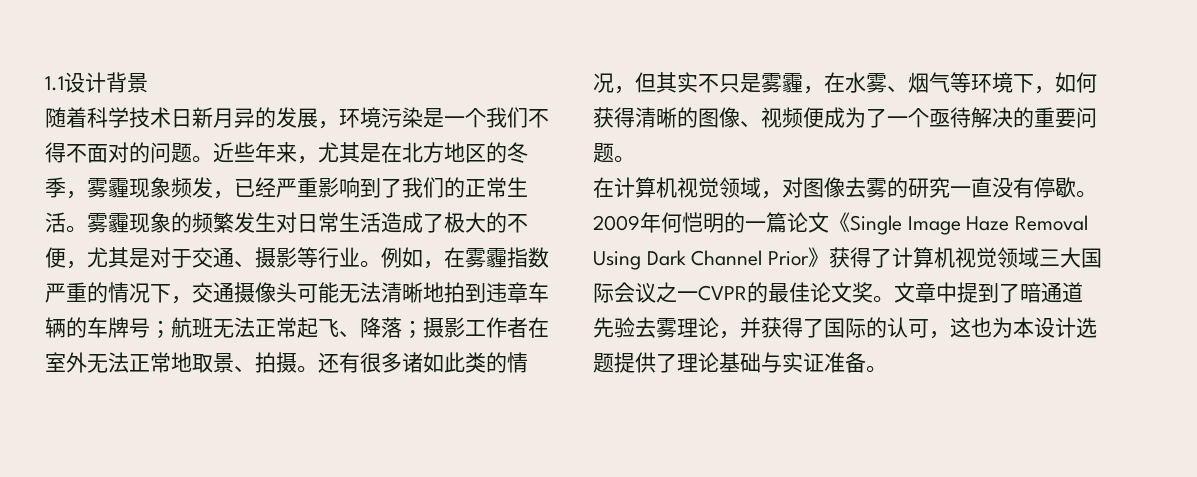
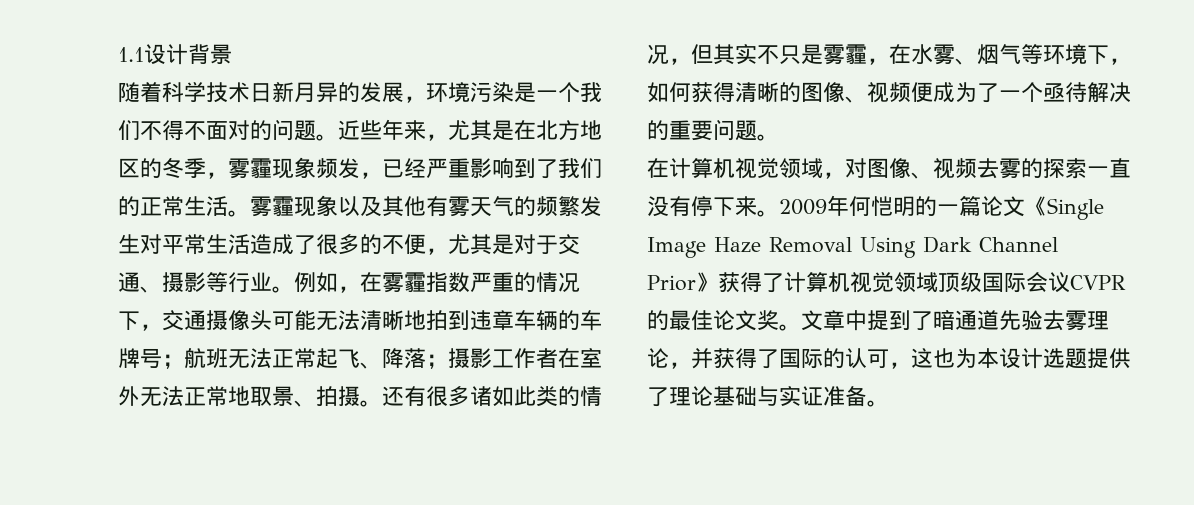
(171, 222) none -> [338,196,514,217] 以及其他有雾天气
[297,214,318,233] 日 -> [162,235,184,254] 平
[444,212,486,233] 极大 -> [316,234,360,255] 很多
[845,177,950,198] 去雾的研究 -> [911,158,1087,179] 、视频去雾的探索
[1055,177,1076,198] 歇 -> [713,196,757,216] 下来
[1039,247,1082,268] 三大 -> [938,272,982,292] 顶级
[656,282,698,303] 之一 -> (1070, 282) none

